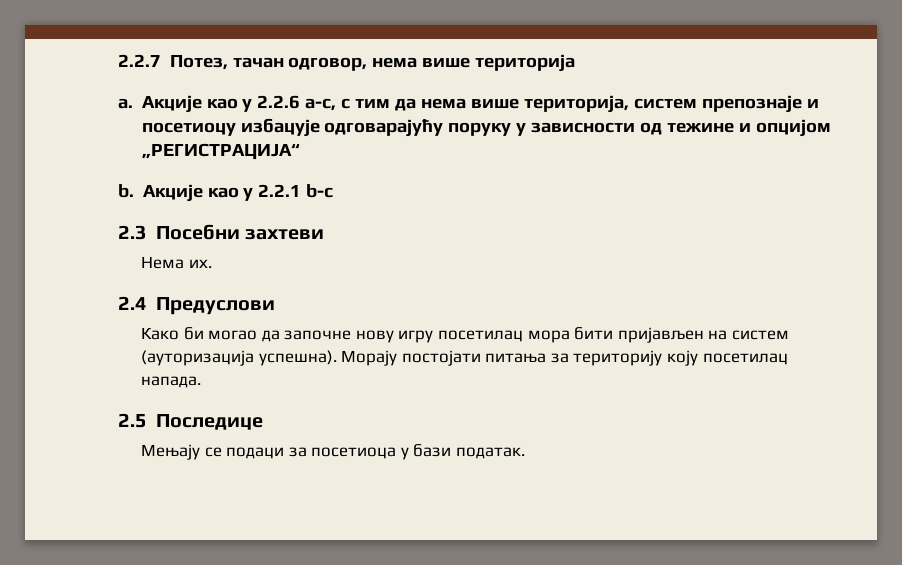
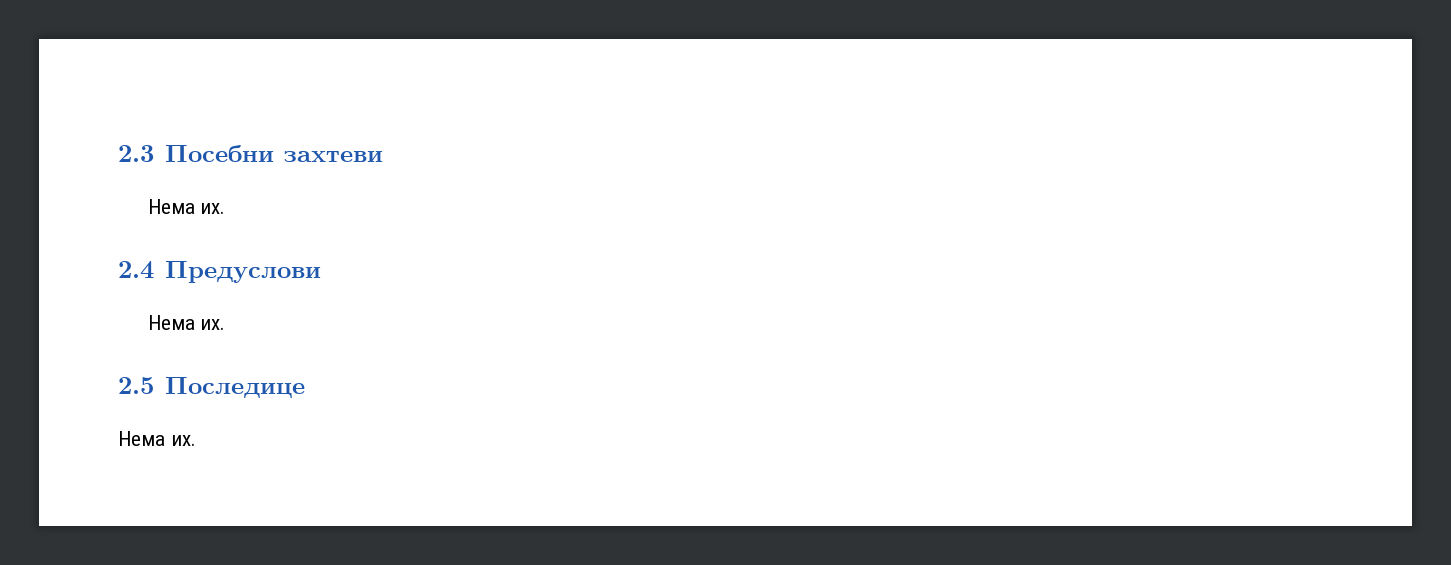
[118,54,576,72] [118,95,820,113] [141,118,832,137] [141,143,300,160] [118,184,334,202] 2.2.7 Потез, тачан одговор, нема више територија // a. Акције као у 2.2.6 a-c, с тим да нема више територија, систем препознаје и посетиоцу избацује одговарајућу поруку у зависности од тежине и опцијом „РЕГИСТРАЦИЈА“ // b. Акције као у 2.2.1 b-c // -> (118, 153) none
[140,327,789,343] [140,350,788,366] [140,376,201,388] [118,413,263,430] [140,444,526,460] Како би могао да започне нову игру посетилац мора бити пријављен на систем (ауторизација успешна). Морају постојати питања за територију коју посетилац напада. // 2.5 Последице // Мењају се подаци за посетиоца у бази податак. -> [147,315,226,330] [118,377,305,398] [118,431,196,446] Нема их. // 2.5 Последице // Нема их.

